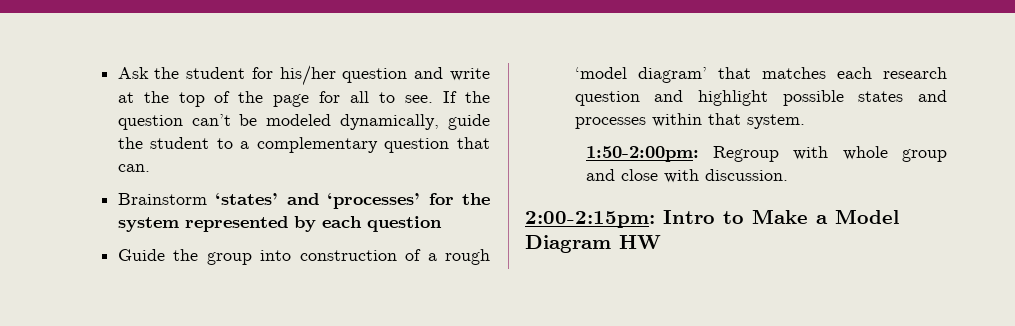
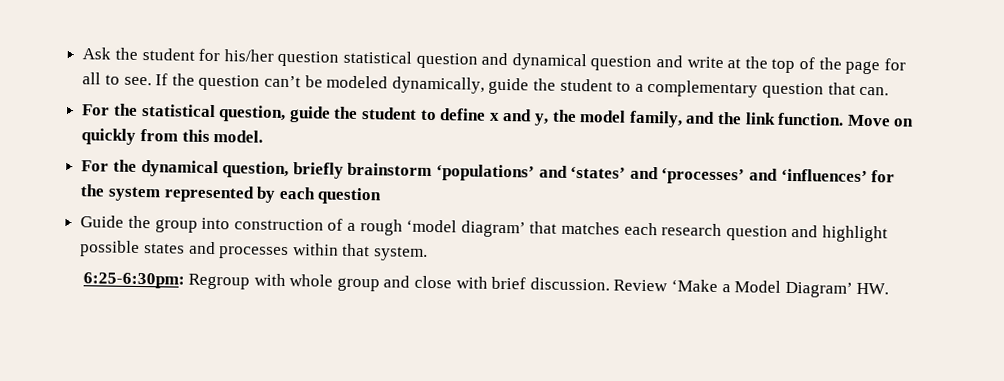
(408, 75) none -> [343,50,653,72] statistical question and dynamical question
[117,193,207,205] Brainstorm -> [81,103,915,128] [81,128,264,145] [81,159,568,182] For the statistical question, guide the student to define x and y, the model family, and the link function. Move on quickly from this model. // For the dynamical question, briefly brainstorm ‘populations’ and
(421, 201) none -> [748,168,868,183] and ‘influences’
[585,146,699,162] 1:50-2:00pm: -> [82,272,185,289] 6:25-6:30pm:
(699, 176) none -> [491,276,527,290] brief
[525,209,899,228] [525,235,661,253] // 2:00-2:15pm: Intro to Make a Model Diagram HW -> [613,279,890,298] Review ‘Make a Model Diagram’ HW.

